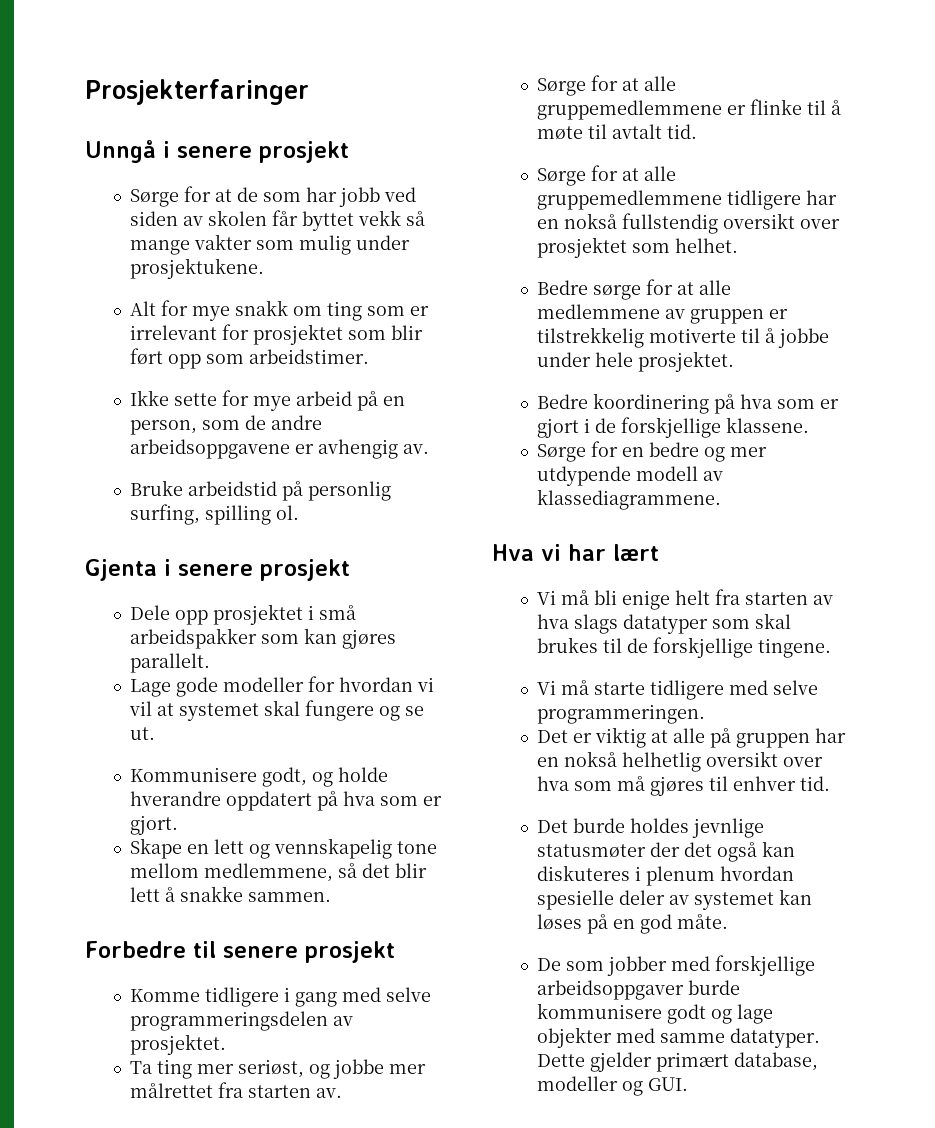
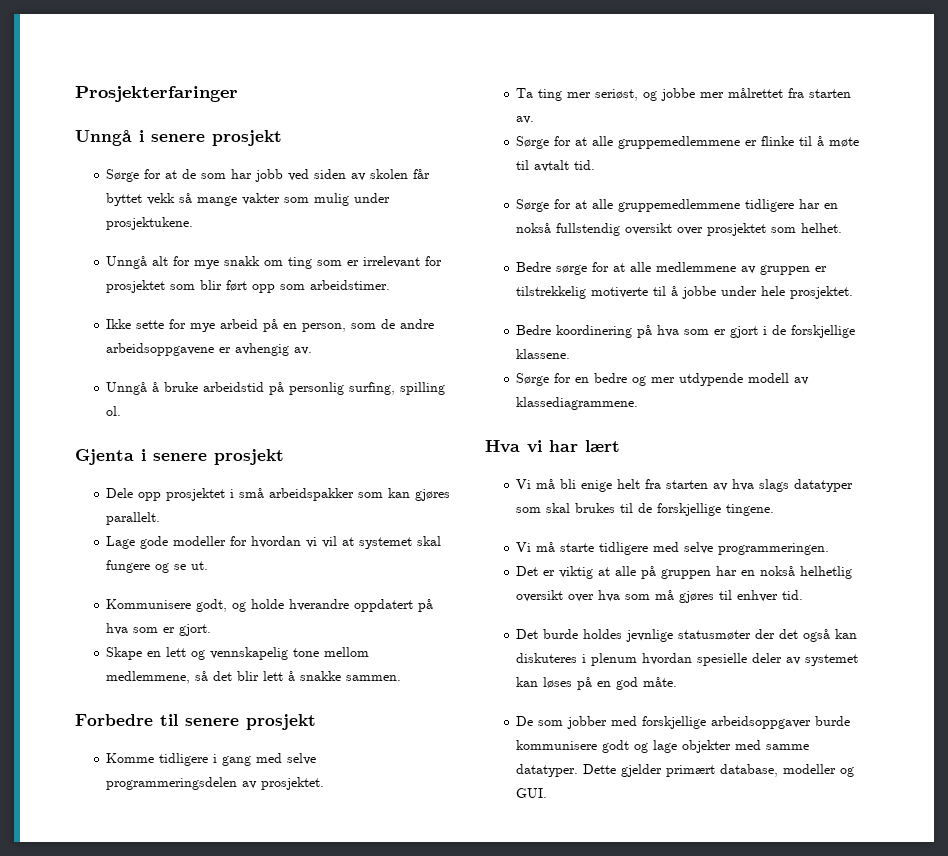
[130,301,157,316] Alt -> [106,256,169,269] Unngå alt
[130,480,184,496] Bruke -> [106,382,199,395] Unngå å bruke

